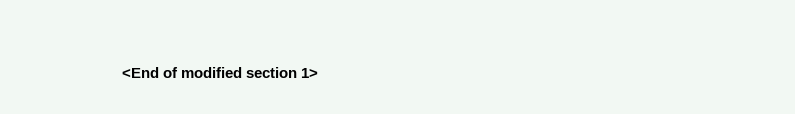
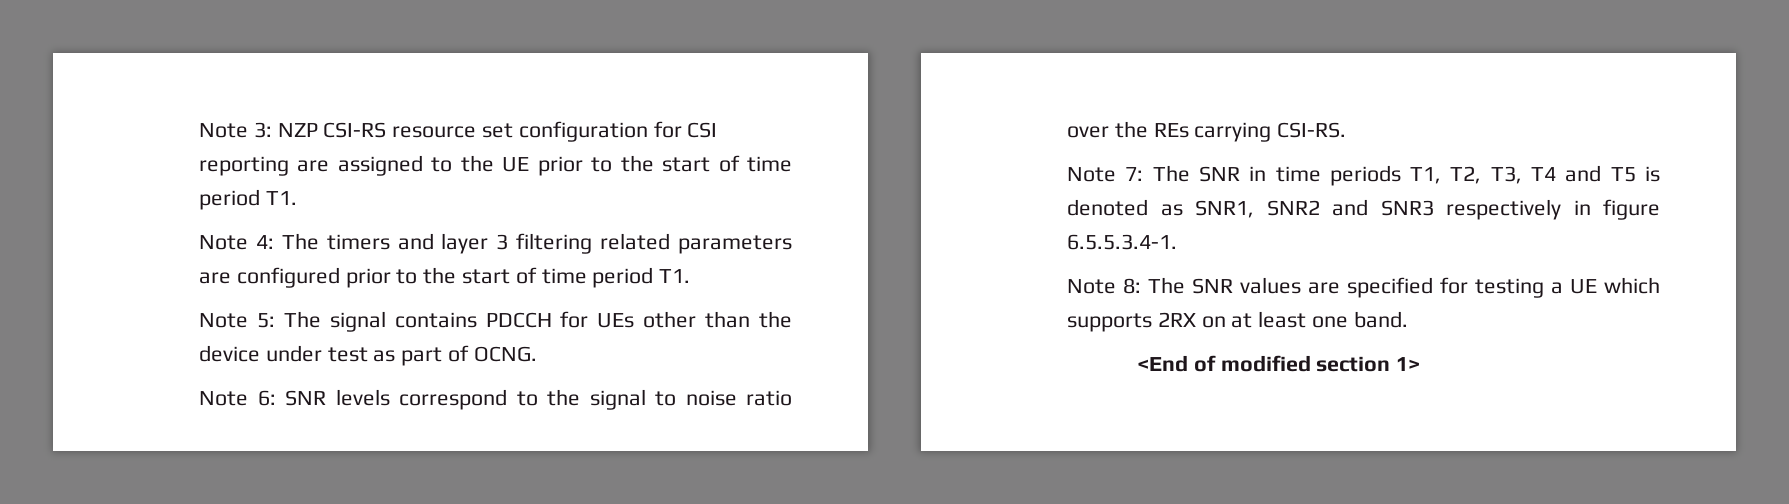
(122, 72) none -> [198,121,718,142] [198,155,792,176] [198,189,297,210] [198,233,792,254] [198,267,691,288] [198,311,792,332] [198,345,537,366] [198,389,792,410] [1066,121,1347,142] [1066,165,1661,186] [1066,199,1660,220] [1066,234,1177,250] [1066,277,1660,298] [1066,311,1408,332] Note 3: NZP CSI-RS resource set configuration for CSI reporting are assigned to the UE prior to the start of time period T1. // Note 4: The timers and layer 3 filtering related parameters are configured prior to the start of time period T1. // Note 5: The signal contains PDCCH for UEs other than the device under test as part of OCNG. // Note 6: SNR levels correspond to the signal to noise ratio over the REs carrying CSI-RS. // Note 7: The SNR in time periods T1, T2, T3, T4 and T5 is denoted as SNR1, SNR2 and SNR3 respectively in figure 6.5.5.3.4-1. // Note 8: The SNR values are specified for testing a UE which supports 2RX on at least one band. //

